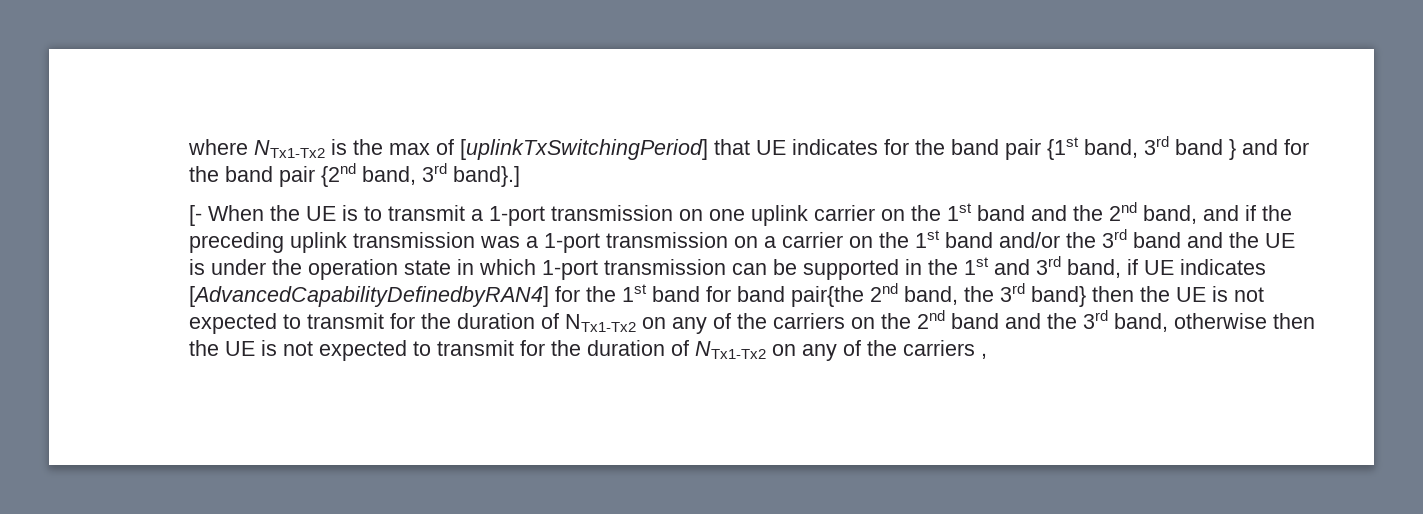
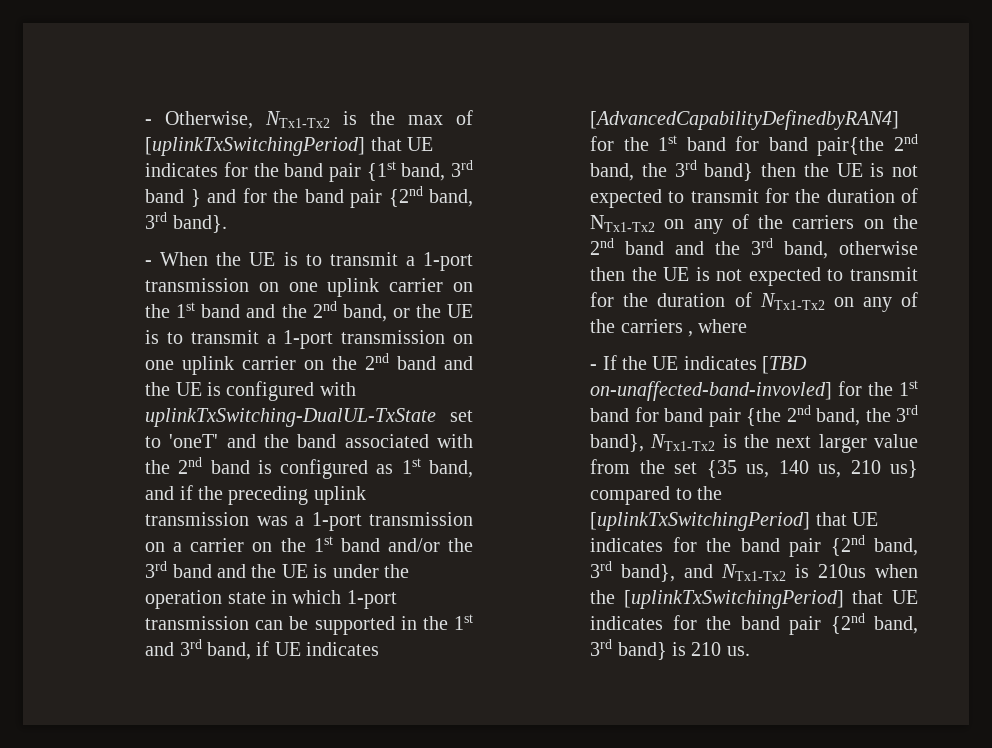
[188,139,249,155] where -> [145,111,254,129] - Otherwise,
[453,166,521,187] [189,205,203,226] band}.] // [- -> [172,215,227,233] [145,260,153,266] band}. // -
(1198, 214) none -> [392,304,473,318] [145,330,473,349] [145,353,473,375] [145,381,356,401] [145,408,473,427] [145,434,474,448] [145,457,473,479] or the UE is to transmit a 1-port transmission on one uplink carrier on the 2nd band and the UE is configured with uplinkTxSwitching-DualUL-TxState set to 'oneT' and the band associated with the 2nd band is configured as 1st band,
(988, 356) none -> [698,319,748,333] [590,355,808,374] [590,380,918,401] [590,405,918,427] [590,434,918,453] [590,459,918,478] [590,486,722,505] [590,512,878,531] [590,535,918,557] [590,561,918,582] [590,590,918,609] [590,613,918,635] [590,639,750,660] where // - If the UE indicates [TBD on-unaffected-band-invovled] for the 1st band for band pair {the 2nd band, the 3rd band}, NTx1-Tx2 is the next larger value from the set {35 us, 140 us, 210 us} compared to the [uplinkTxSwitchingPeriod] that UE indicates for the band pair {2nd band, 3rd band}, and NTx1-Tx2 is 210us when the [uplinkTxSwitchingPeriod] that UE indicates for the band pair {2nd band, 3rd band} is 210 us.

